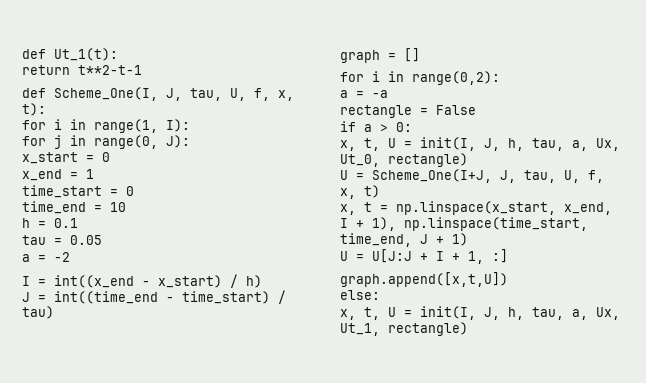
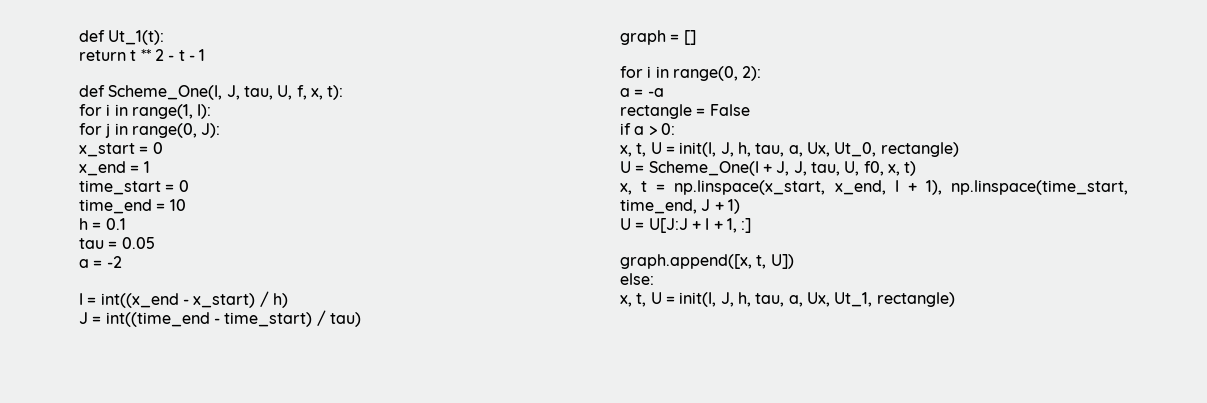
[78,65,142,75] t**2-t-1 -> [130,49,206,61] t ** 2 - t - 1
[412,71,500,85] range(0,2): -> [672,66,762,81] range(0, 2):
[372,169,604,183] Scheme_One(I+J, J, tau, U, f, -> [648,161,884,176] Scheme_One(I + J, J, tau, U, f0,
[340,272,508,287] graph.append([x,t,U]) -> [620,254,794,269] graph.append([x, t, U])

